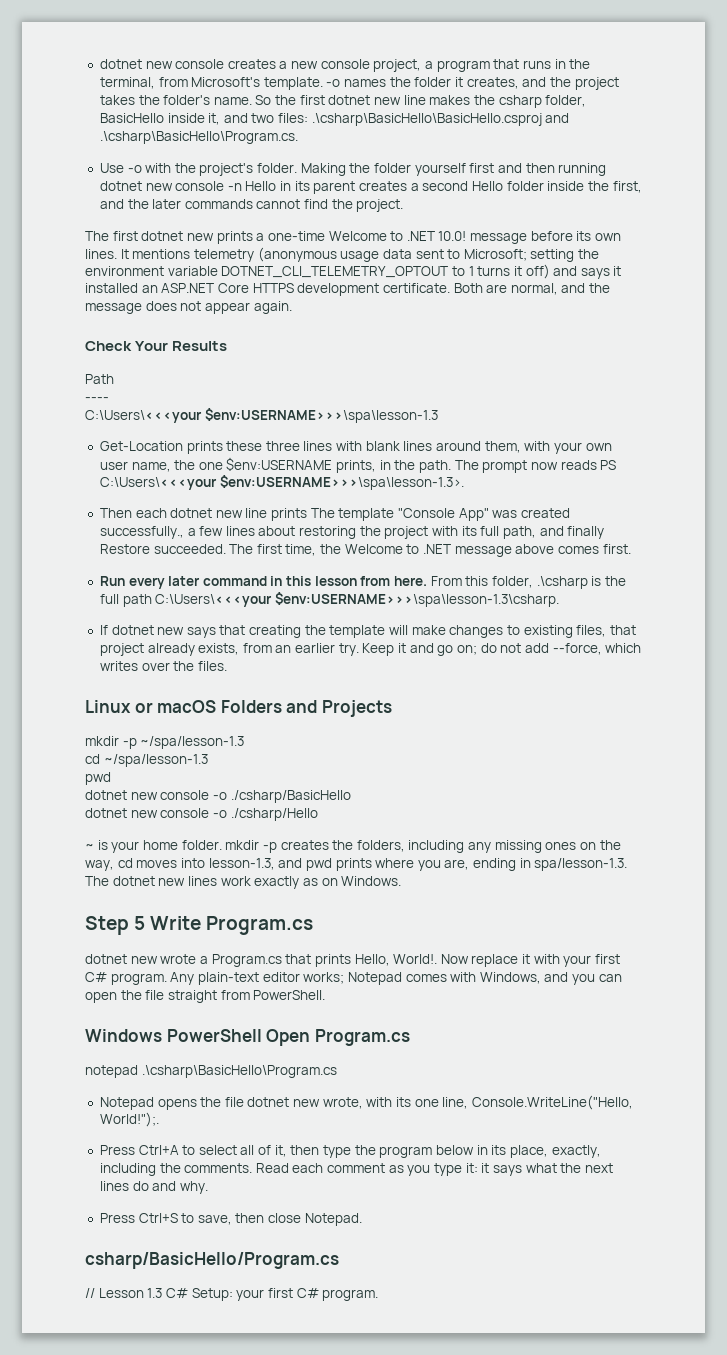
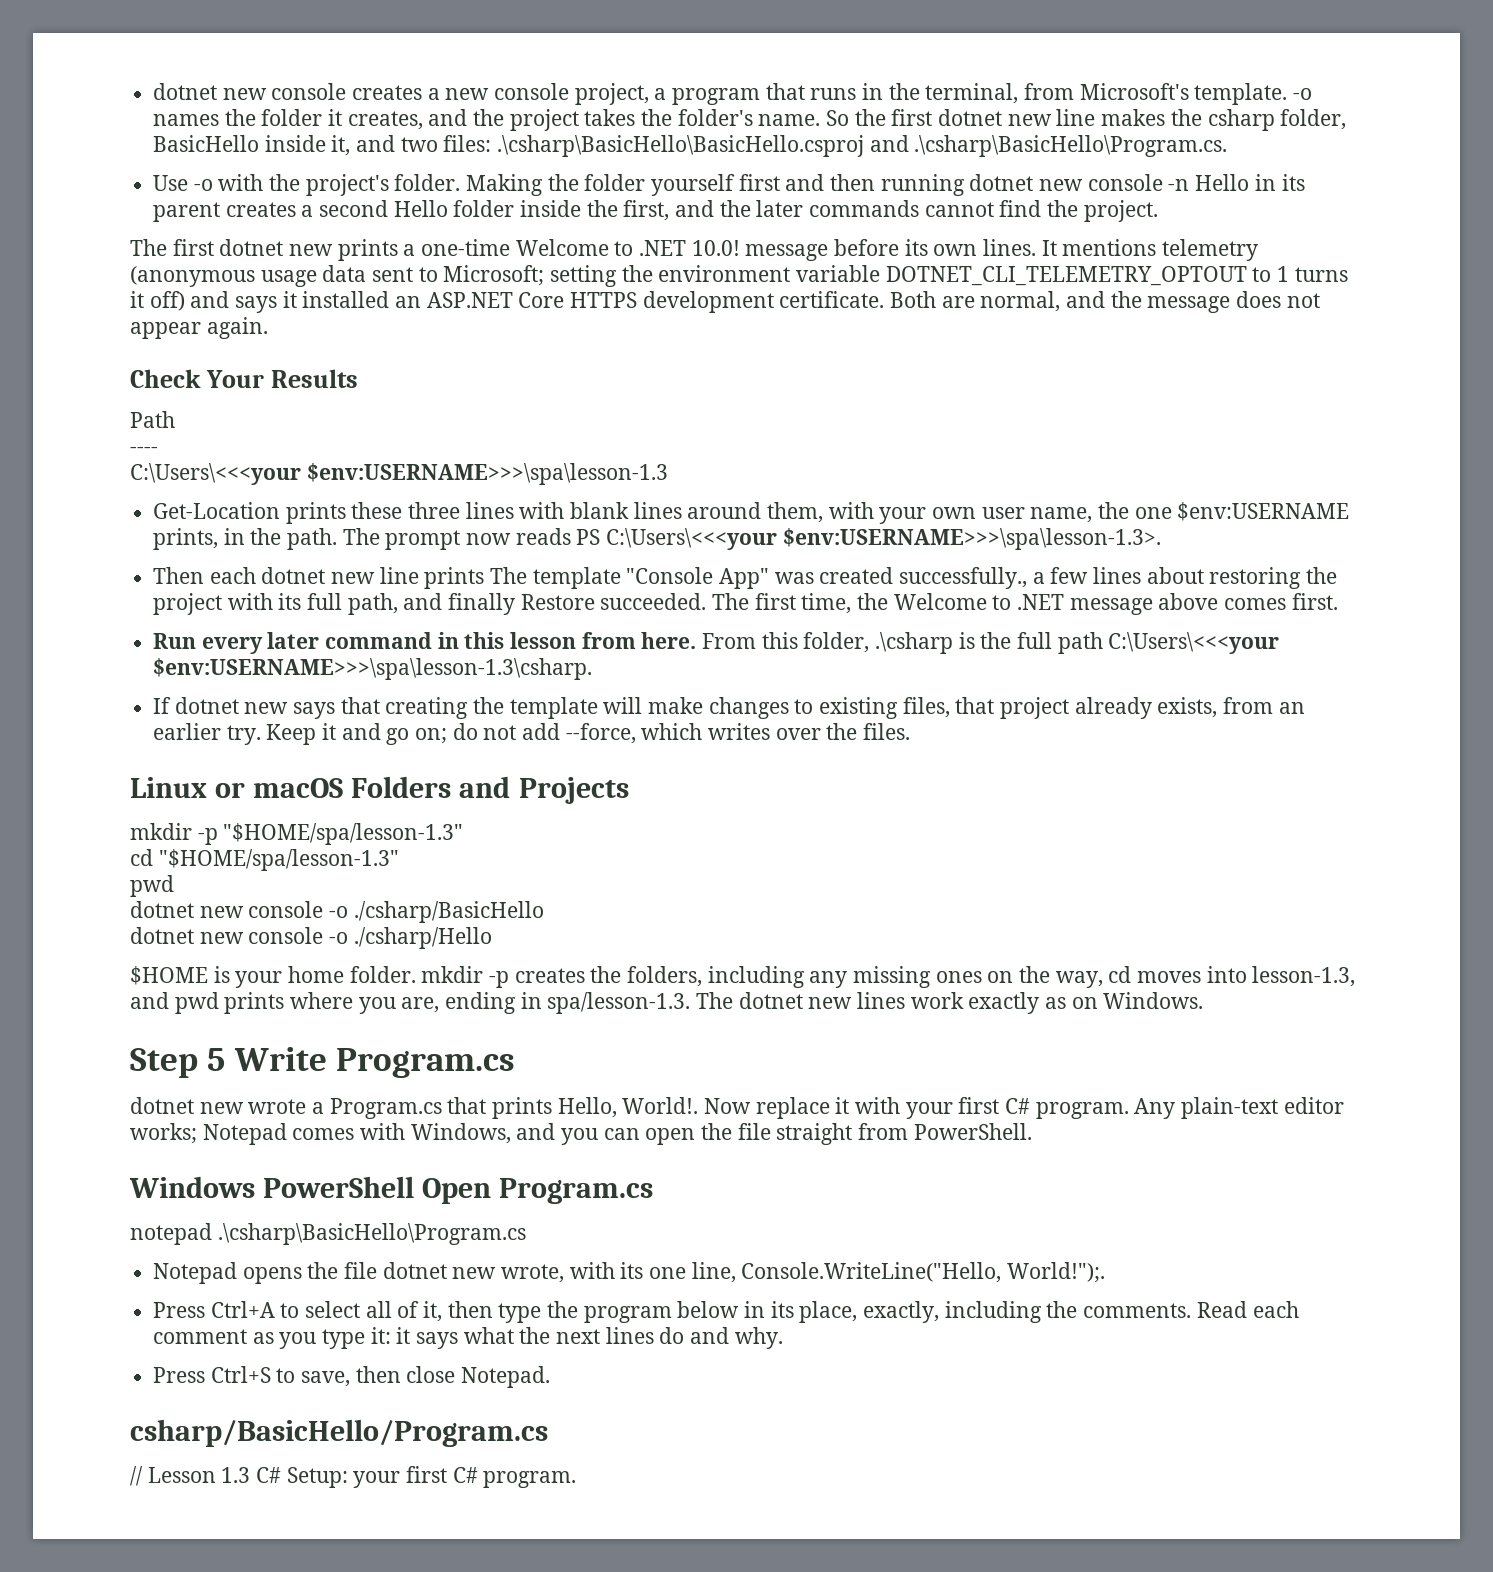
[140,736,245,749] [85,754,208,767] ~/spa/lesson-1.3 // cd ~/spa/lesson-1.3 -> [223,823,464,845] [130,849,399,871] "$HOME/spa/lesson-1.3" // cd "$HOME/spa/lesson-1.3"
[85,844,94,850] ~ -> [130,966,208,985] $HOME

